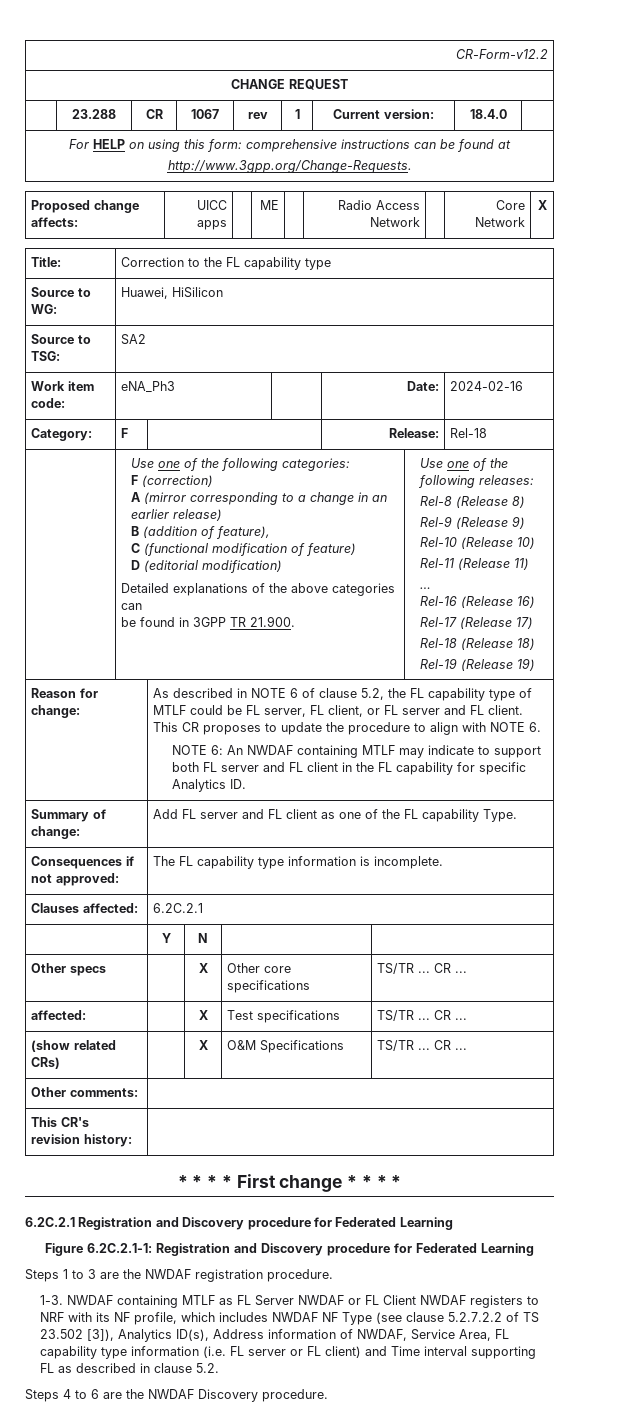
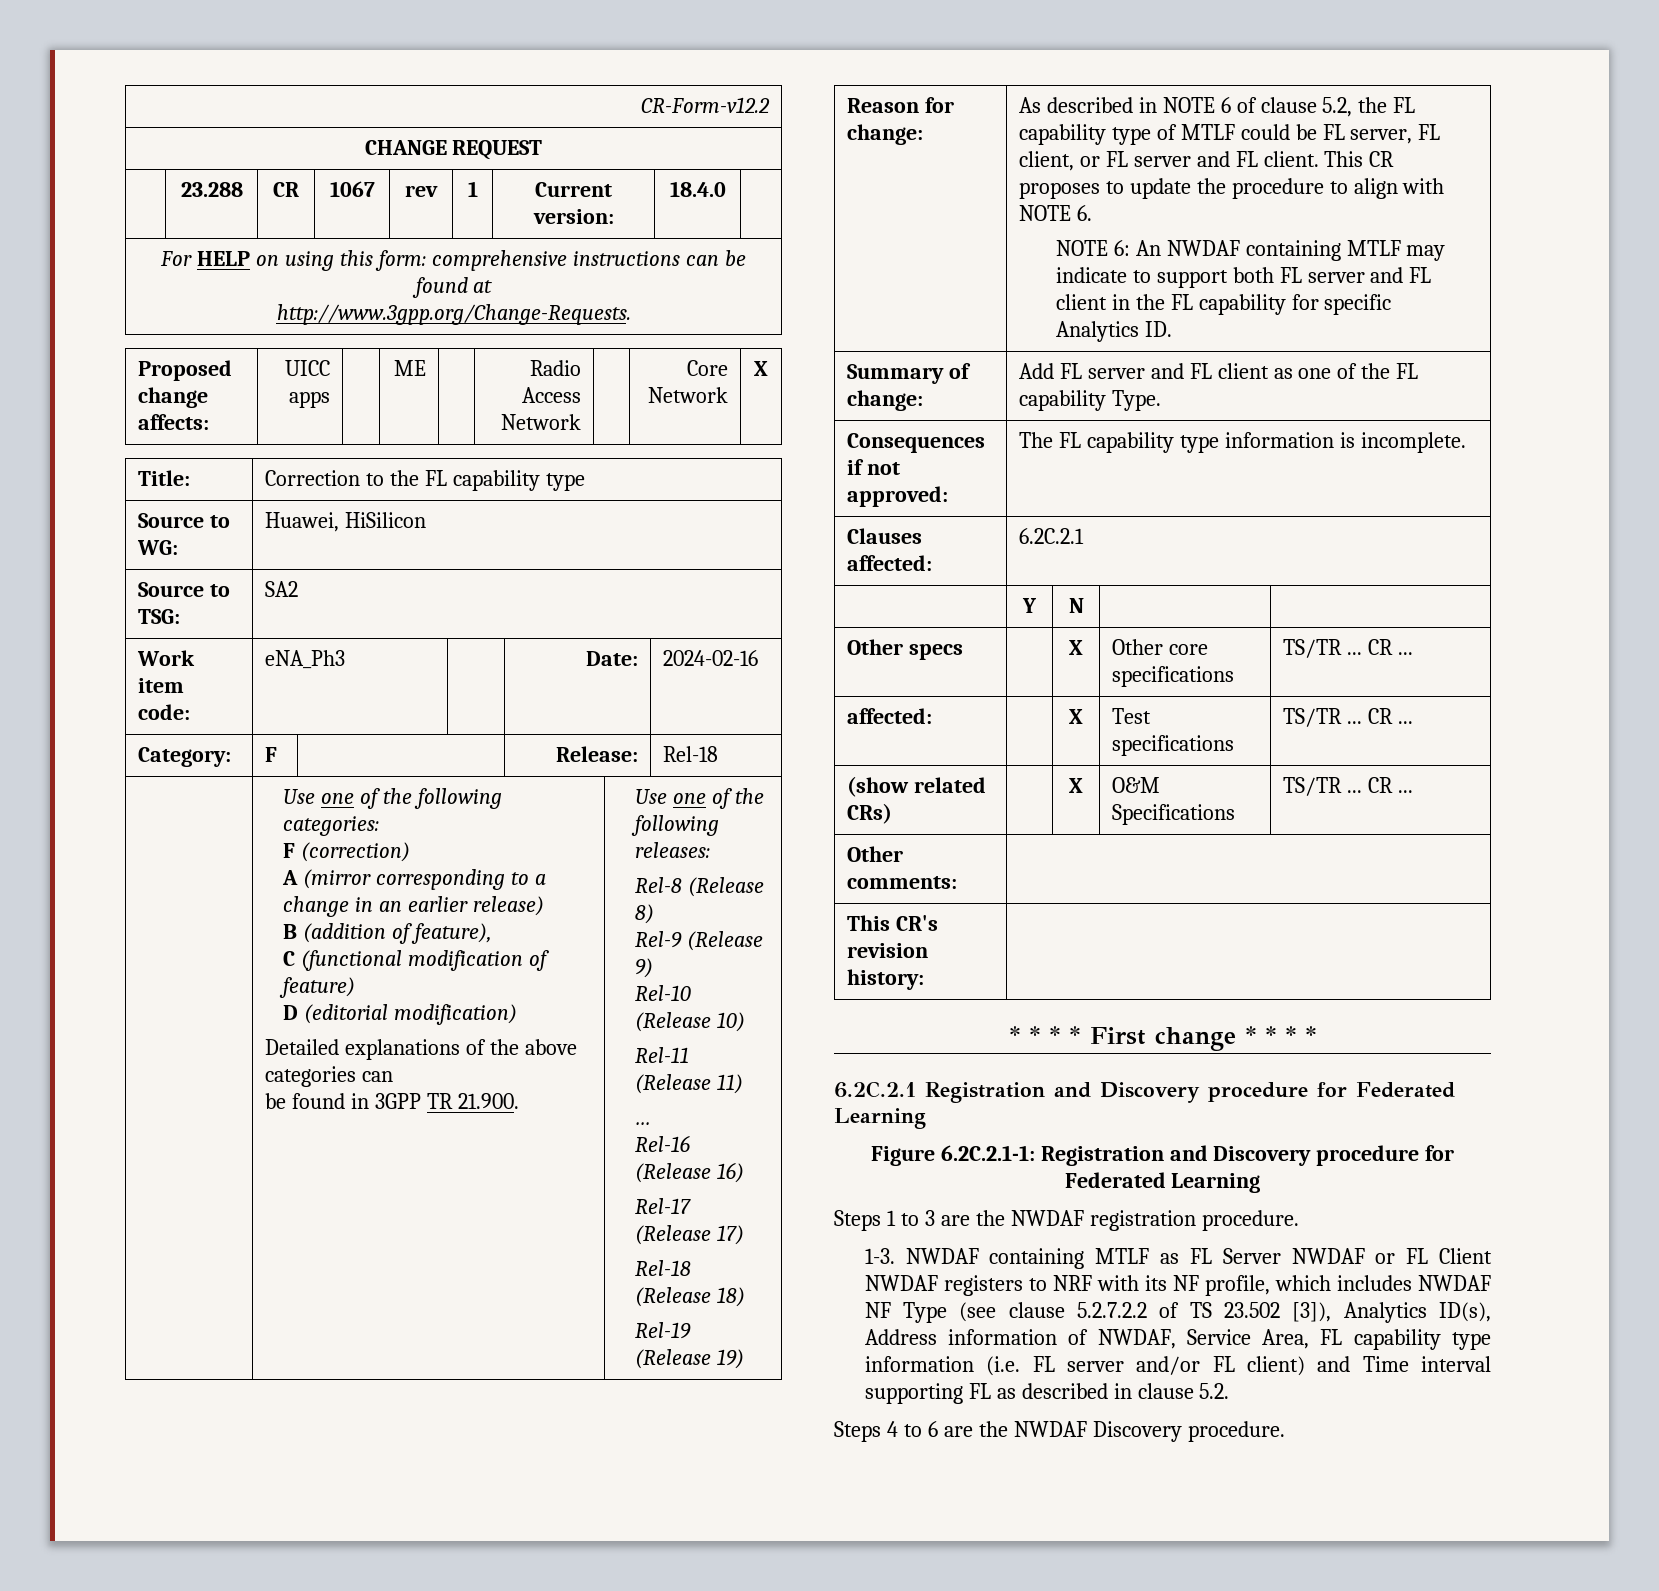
[290,1349,304,1356] or -> [1136,1356,1201,1375] and/or

